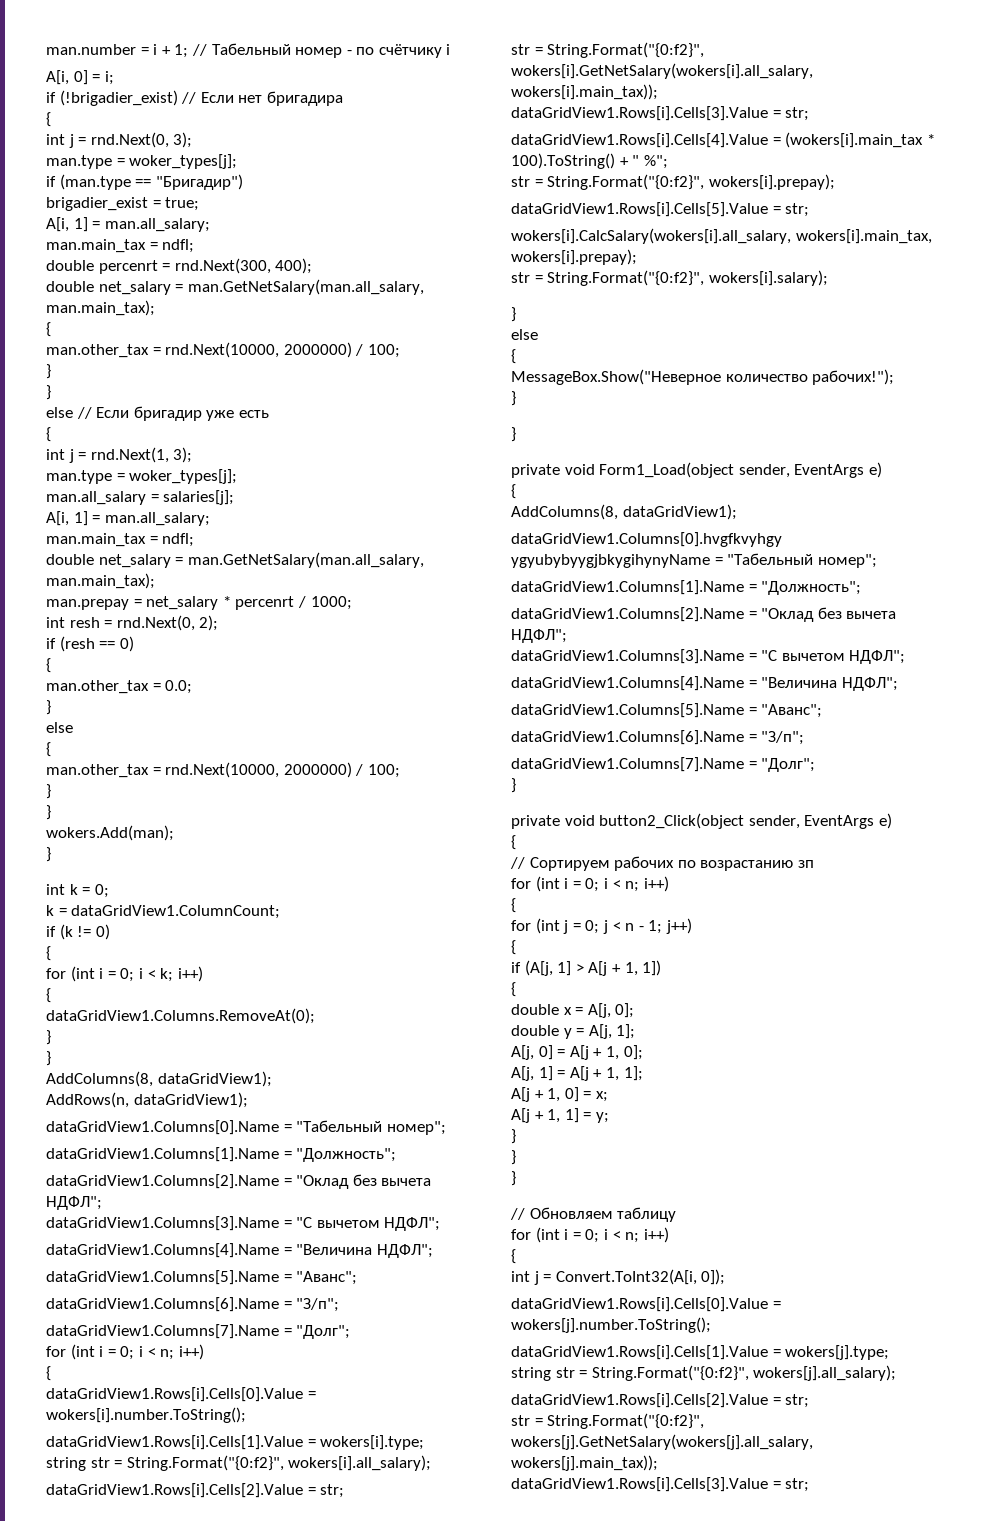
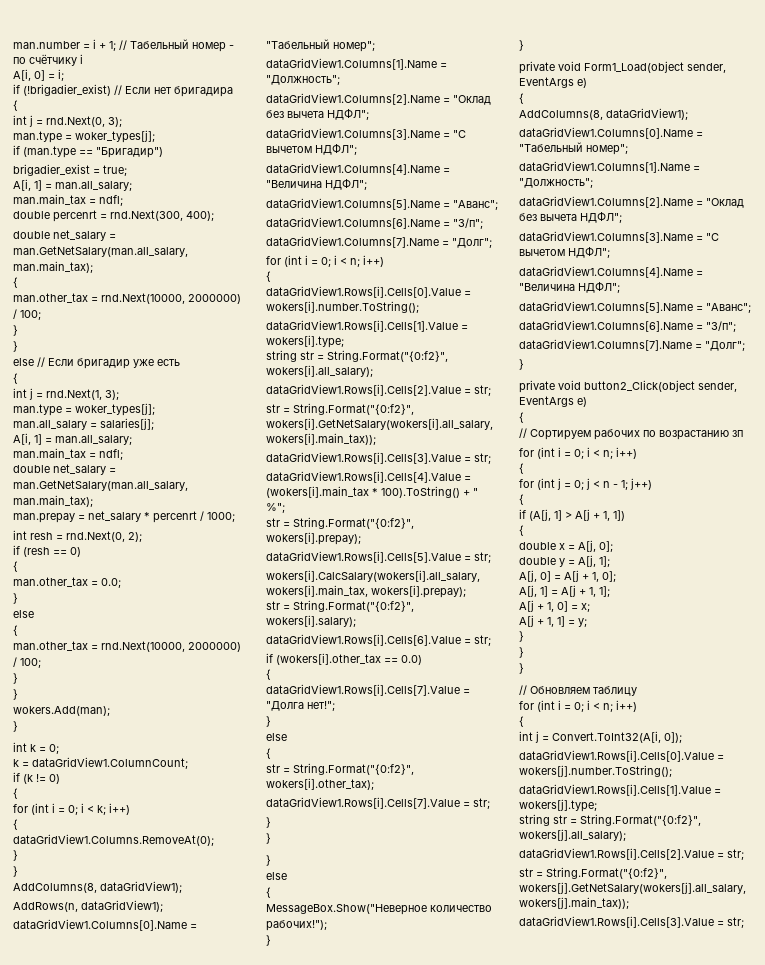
(828, 278) none -> [266,634,491,646] [266,653,422,665] [266,669,271,680] [266,684,470,696] [266,701,335,711] [266,716,271,727] [266,733,287,741] [266,748,271,759] [266,763,414,775] [266,778,374,790] [266,797,490,809] [266,817,271,828] [266,833,271,844] // dataGridView1.Rows[i].Cells[6].Value = str; // if (wokers[i].other_tax == 0.0) // { // dataGridView1.Rows[i].Cells[7].Value = "Долга нет!"; // } // else // { // str = String.Format("{0:f2}", wokers[i].other_tax); // dataGridView1.Rows[i].Cells[7].Value = str; // } // }
[511,532,782,547] [511,554,710,568] dataGridView1.Columns[0].hvgfkvyhgy ygyubybyygjbkygihynyName -> [519,127,693,139] dataGridView1.Columns[0].Name

